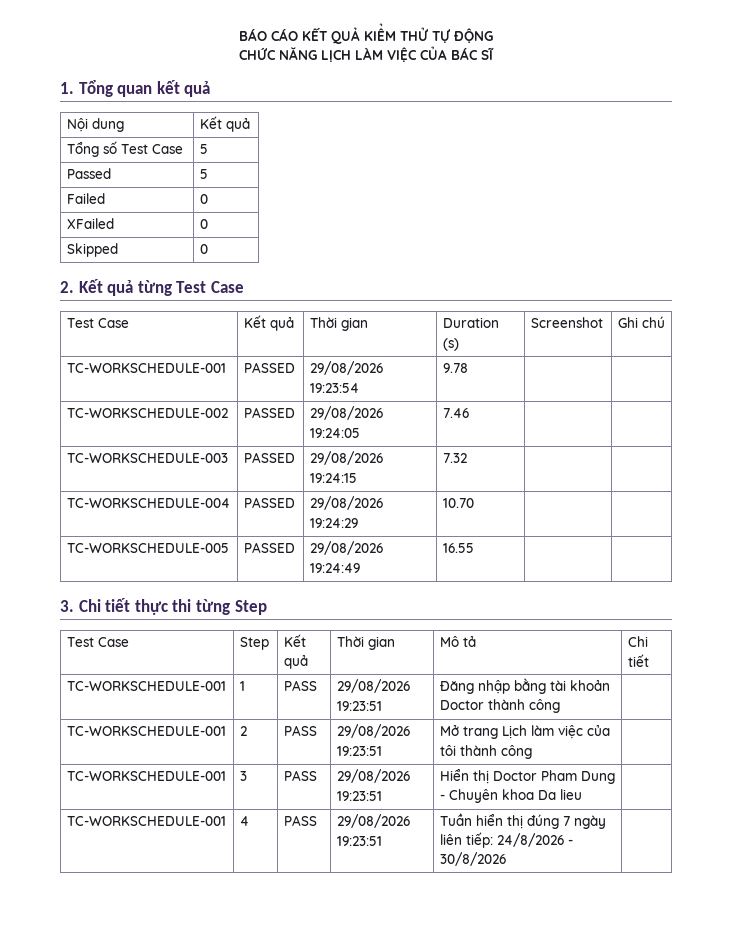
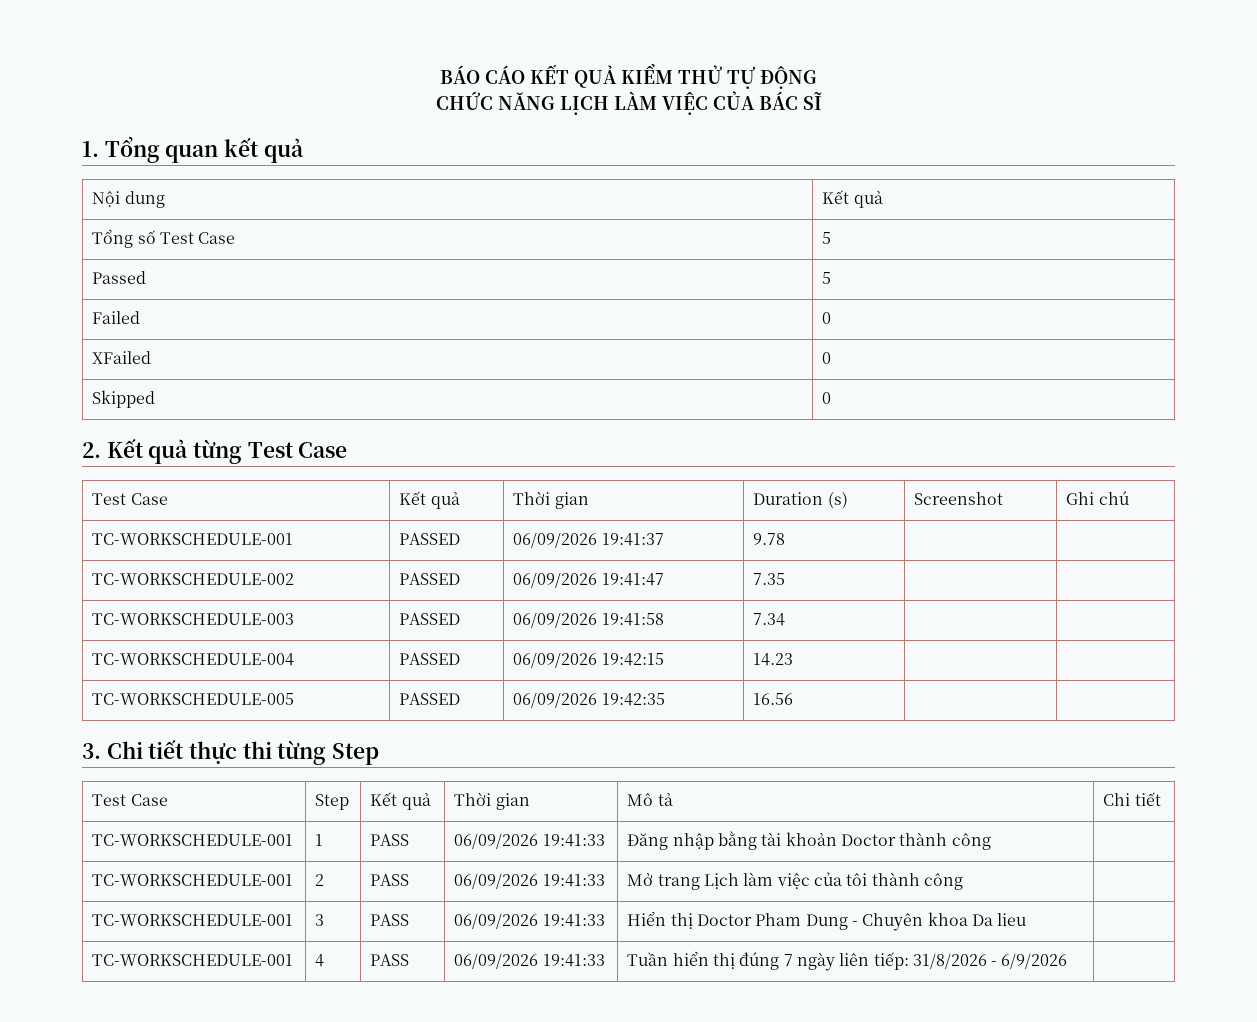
[309,361,383,375] [309,383,359,393] 29/08/2026 19:23:54 -> [513,532,664,548] 06/09/2026 19:41:37
[309,406,383,420] [309,428,360,438] [442,408,469,418] 29/08/2026 19:24:05 | 7.46 -> [513,572,664,588] [753,573,786,585] 06/09/2026 19:41:47 | 7.35
[309,451,383,465] [309,473,357,483] [442,453,467,463] 29/08/2026 19:24:15 | 7.32 -> [513,612,664,628] [753,613,786,626] 06/09/2026 19:41:58 | 7.34
[309,496,383,510] [309,518,358,528] [442,498,474,508] 29/08/2026 19:24:29 | 10.70 -> [513,652,664,668] [753,653,794,666] 06/09/2026 19:42:15 | 14.23
[309,541,383,555] [309,563,360,573] [442,543,474,553] 29/08/2026 19:24:49 | 16.55 -> [513,692,665,708] [753,693,794,705] 06/09/2026 19:42:35 | 16.56
[336,679,410,693] [336,701,382,711] 29/08/2026 19:23:51 -> [454,833,605,849] 06/09/2026 19:41:33
[336,724,410,738] [336,746,382,756] 29/08/2026 19:23:51 -> [454,873,605,889] 06/09/2026 19:41:33
[336,769,410,783] [336,791,382,801] 29/08/2026 19:23:51 -> [454,913,605,929] 06/09/2026 19:41:33
[336,814,410,828] [336,836,382,846] 29/08/2026 19:23:51 -> [454,953,605,969] 06/09/2026 19:41:33
[496,833,573,847] [439,852,506,866] 24/8/2026 - 30/8/2026 -> [912,953,1068,969] 31/8/2026 - 6/9/2026

